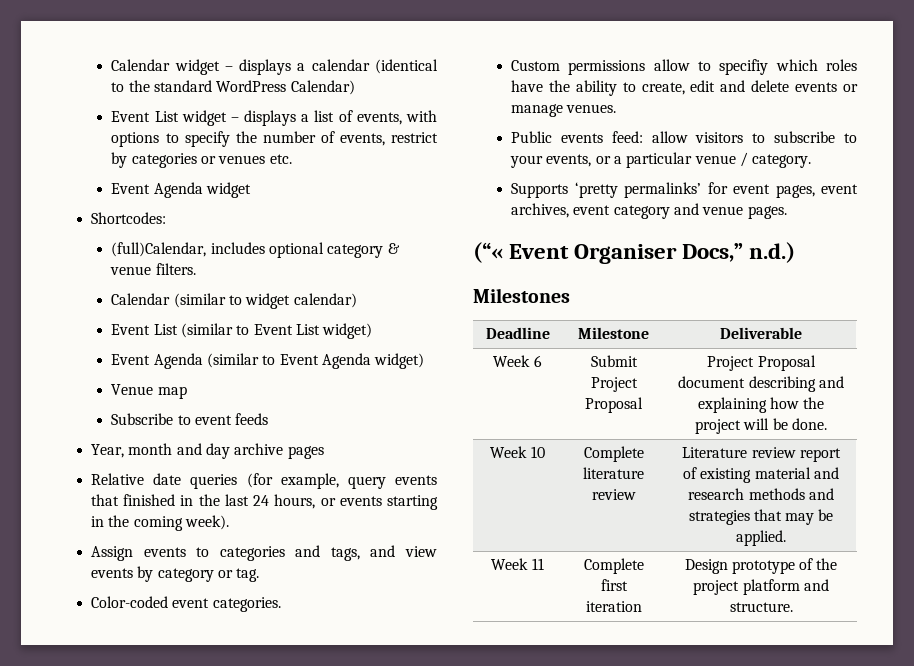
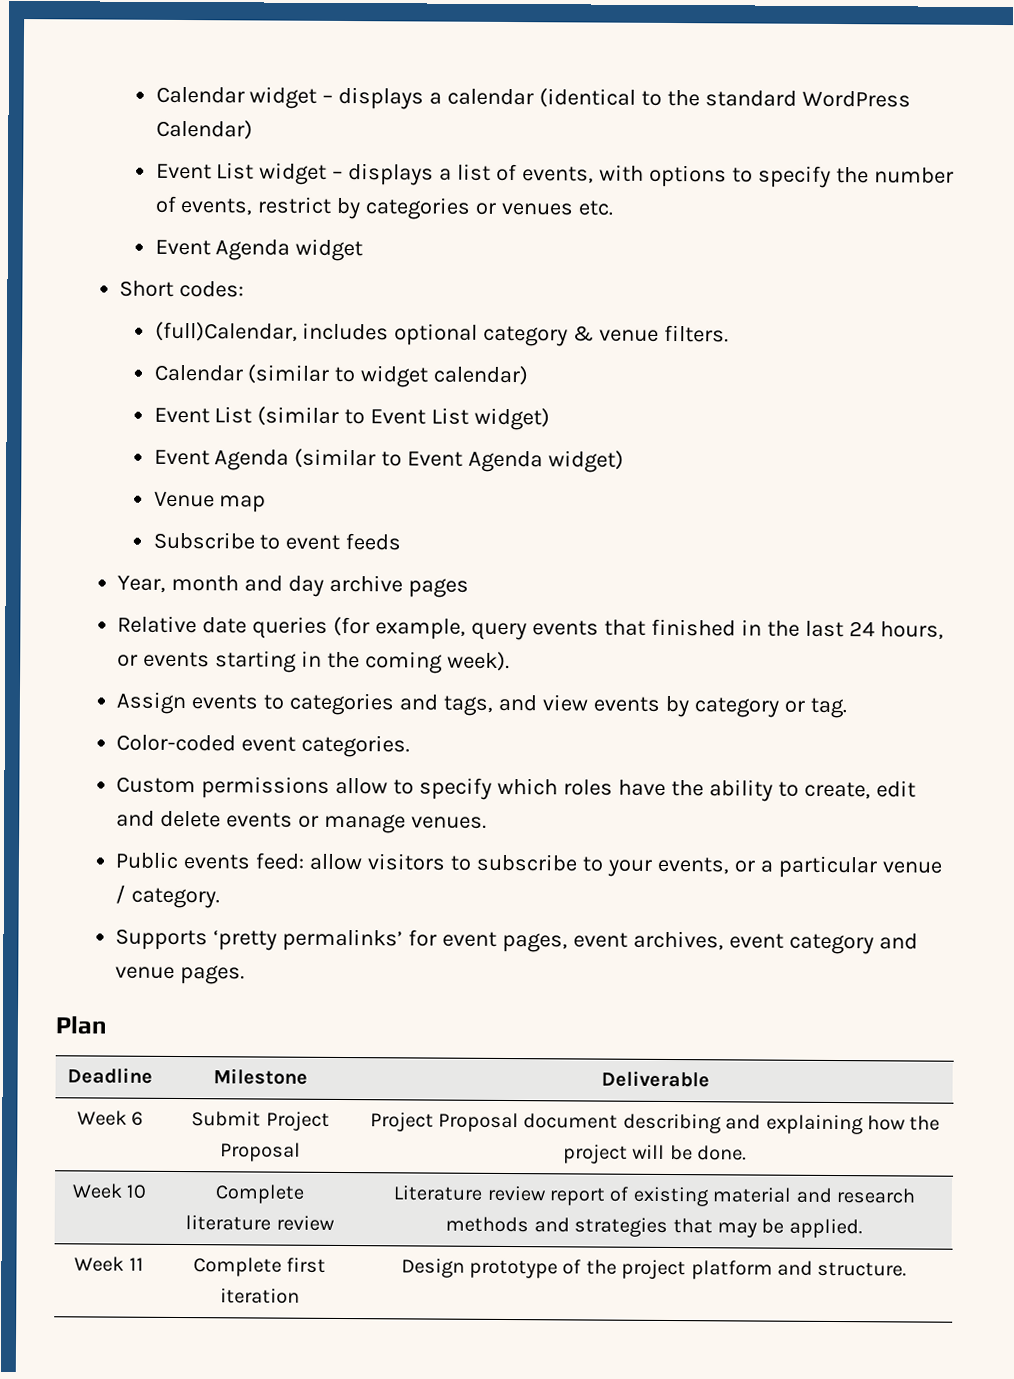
[91,212,167,224] Shortcodes: -> [119,280,245,298] Short codes:
[719,59,769,75] specifiy -> [419,777,493,800] specify
[473,242,796,264] [473,288,570,303] (“« Event Organiser Docs,” n.d.) // Milestones -> [55,1015,108,1035] Plan

